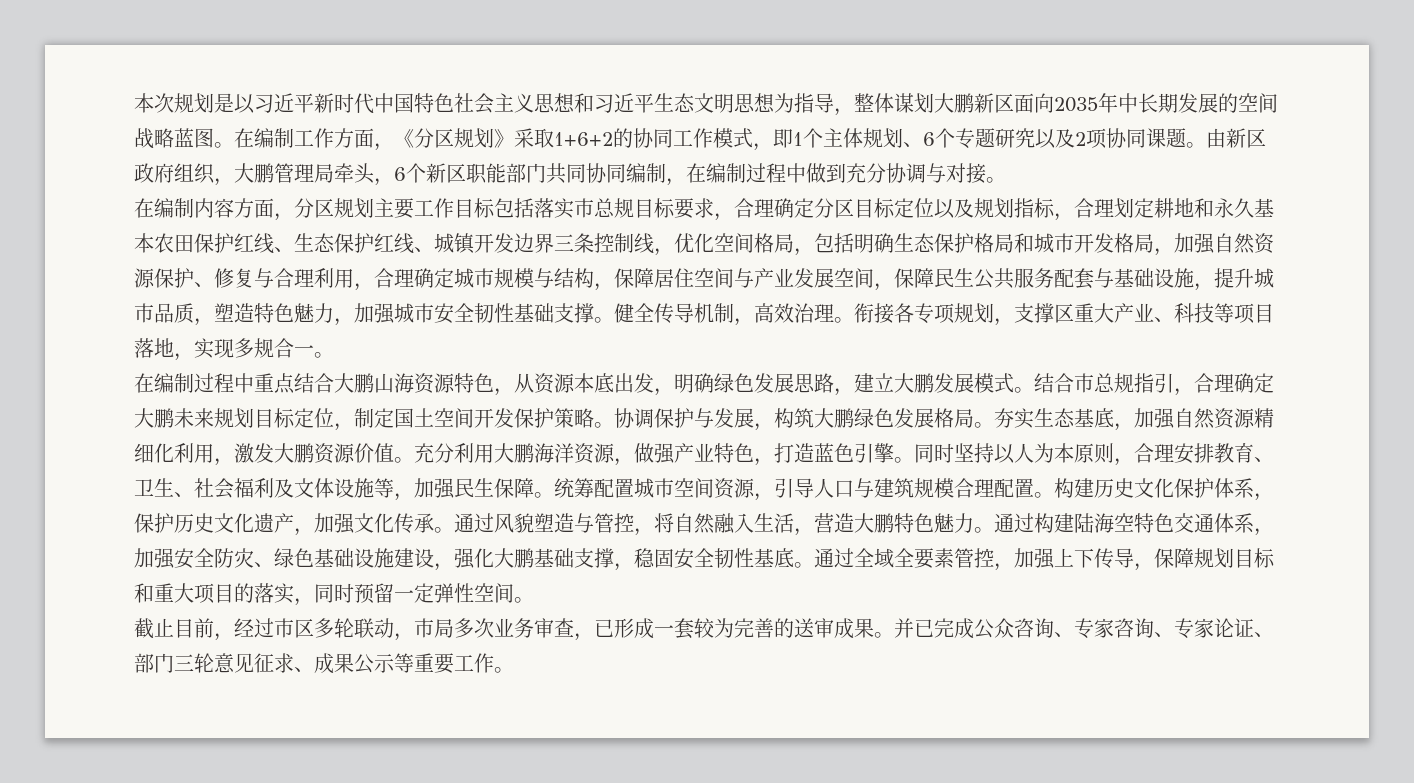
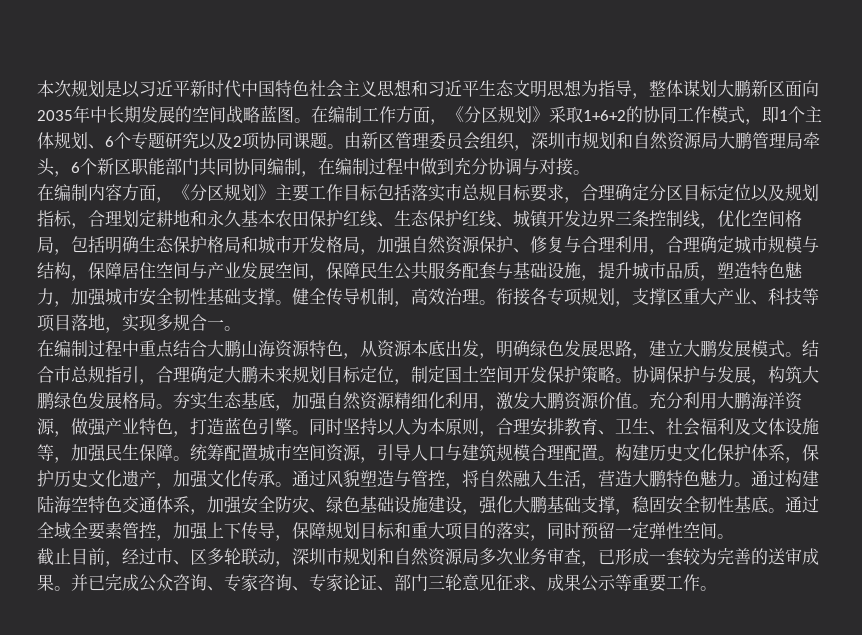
[134,163,234,186] 政府组织， -> [395,132,718,151] 管理委员会组织，深圳市规划和自然资源局
[294,198,374,218] 分区规划 -> [173,184,275,202] 《分区规划》
(294, 628) none -> [173,560,190,565] 、
[414,618,434,638] 市 -> [292,548,463,566] 深圳市规划和自然资源

